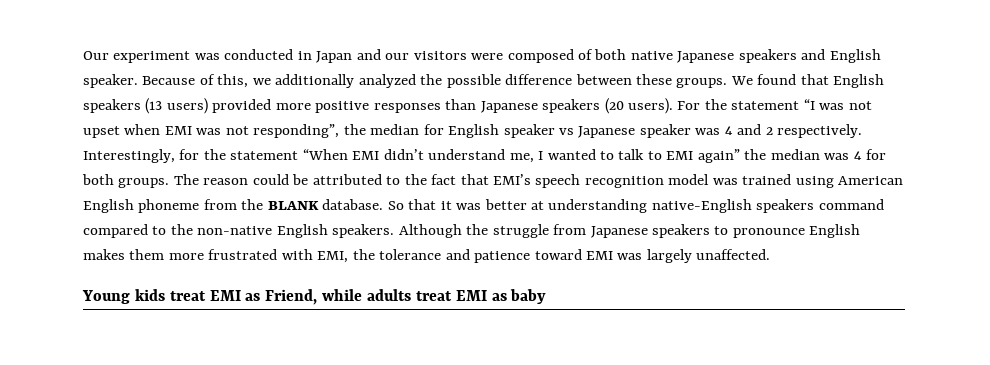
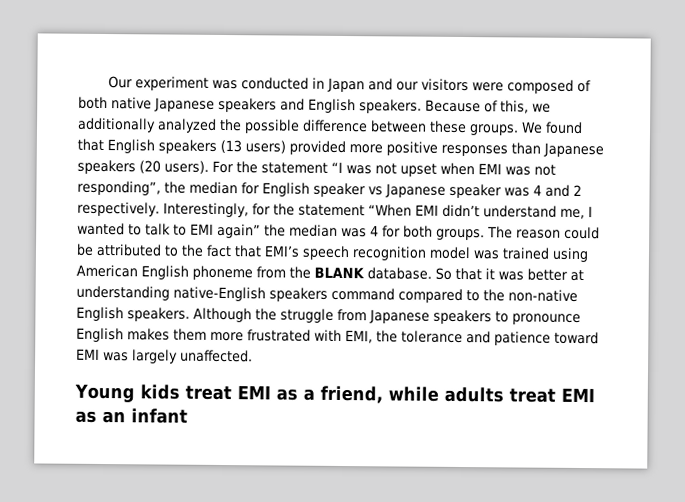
[83,74,138,88] speaker. -> [359,99,422,114] speakers.
[265,289,318,305] Friend, -> [302,385,383,404] a friend,
[510,289,547,304] baby -> [102,408,188,424] an infant

